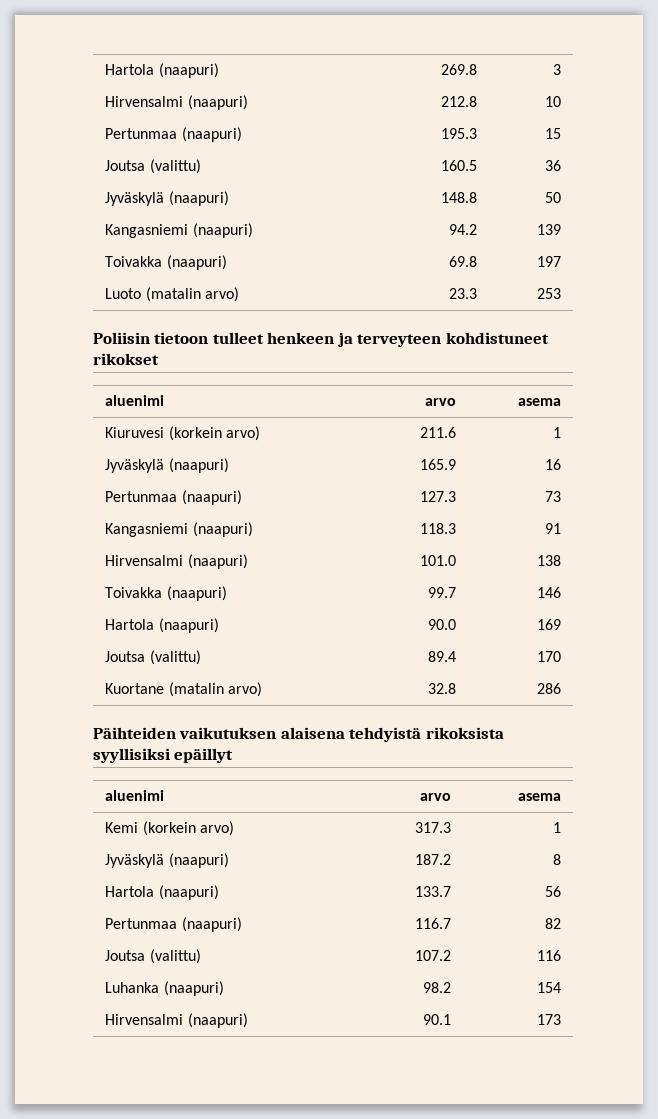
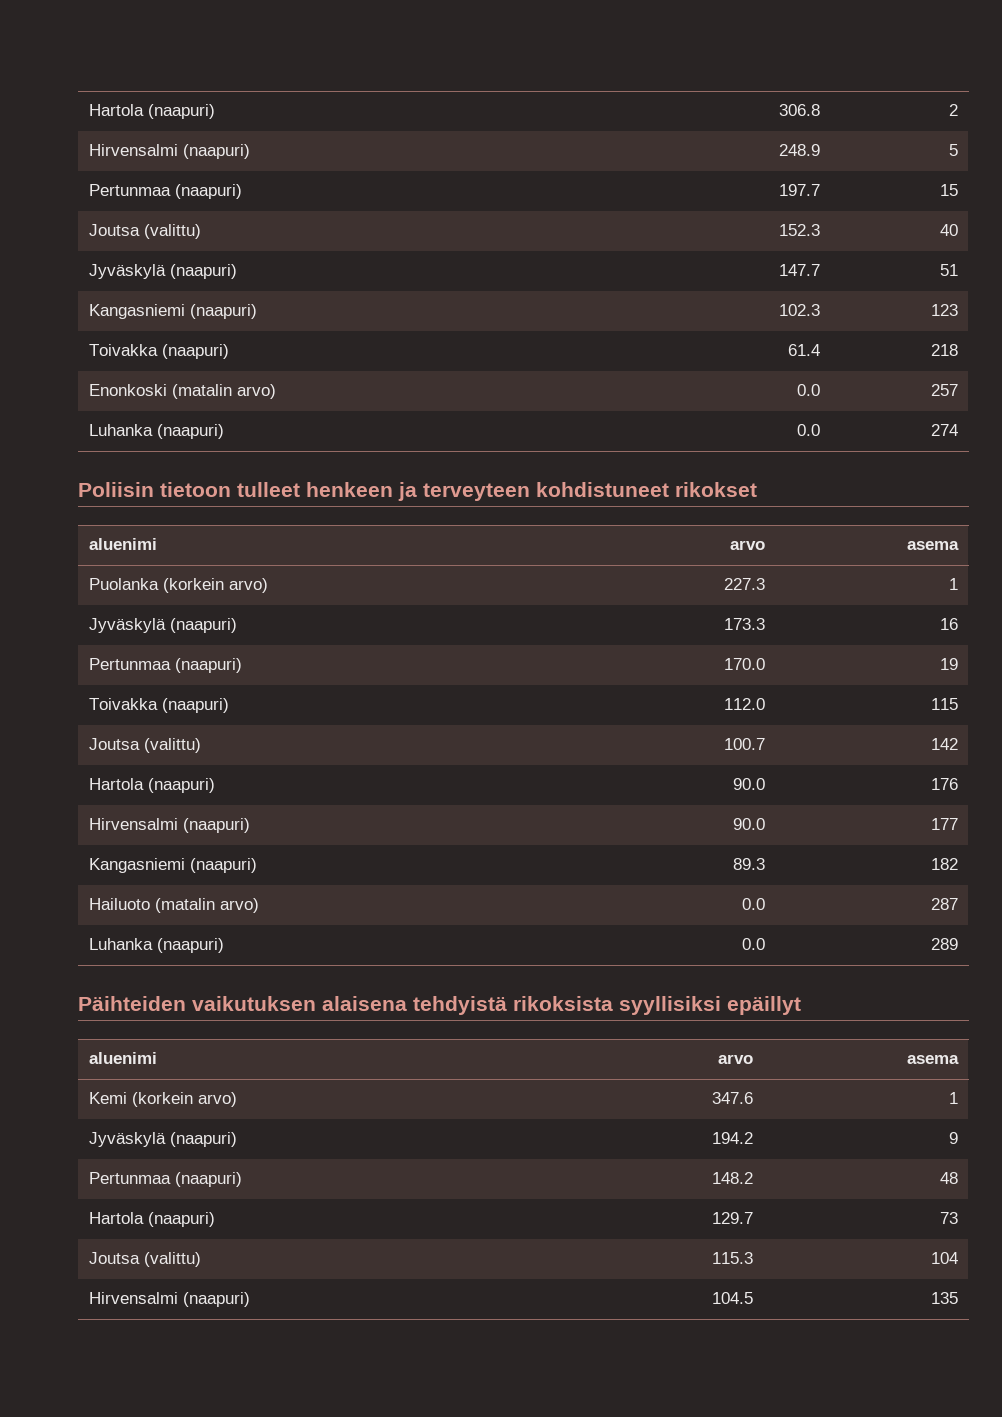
[105,63,219,78] [440,64,477,75] [552,64,561,75] [105,95,248,110] [440,96,477,107] [544,96,561,107] [105,127,242,142] [440,128,477,139] Hartola (naapuri) | 269.8 | 3 // Hirvensalmi (naapuri) | 212.8 | 10 // Pertunmaa (naapuri) | 195.3 -> [89,104,216,119] [778,104,820,116] [948,104,958,116] [89,144,251,159] [778,144,820,156] [948,144,958,156] [89,184,243,199] [778,184,820,196] Hartola (naapuri) | 306.8 | 2 // Hirvensalmi (naapuri) | 248.9 | 5 // Pertunmaa (naapuri) | 197.7
[440,160,477,171] [544,160,561,171] [105,191,229,206] [440,192,477,203] [544,192,561,203] [105,223,253,238] [448,224,477,235] [536,224,561,235] [105,255,227,270] [448,256,477,267] [536,256,561,267] [105,287,239,302] [448,288,477,299] [536,288,561,299] 160.5 | 36 // Jyväskylä (naapuri) | 148.8 | 50 // Kangasniemi (naapuri) | 94.2 | 139 // Toivakka (naapuri) | 69.8 | 197 // Luoto (matalin arvo) | 23.3 | 253 -> [778,224,820,236] [939,224,958,236] [89,264,238,279] [778,264,820,276] [939,264,958,276] [89,304,258,319] [778,304,820,316] [930,304,958,316] [89,344,230,359] [787,344,820,356] [930,344,958,356] [89,384,277,399] [796,384,820,396] [930,384,958,396] [89,424,225,439] [796,424,820,436] [930,424,958,436] 152.3 | 40 // Jyväskylä (naapuri) | 147.7 | 51 // Kangasniemi (naapuri) | 102.3 | 123 // Toivakka (naapuri) | 61.4 | 218 // Enonkoski (matalin arvo) | 0.0 | 257 // Luhanka (naapuri) | 0.0 | 274
[105,426,260,441] [419,427,456,438] [552,427,561,438] [105,458,229,473] [419,459,456,470] Kiuruvesi (korkein arvo) | 211.6 | 1 // Jyväskylä (naapuri) | 165.9 -> [89,578,269,593] [723,578,765,590] [948,578,958,590] [89,618,238,633] [723,618,765,630] Puolanka (korkein arvo) | 227.3 | 1 // Jyväskylä (naapuri) | 173.3
[419,491,456,502] [544,491,561,502] [105,522,253,537] [419,523,456,534] [544,523,561,534] [105,554,248,569] [419,555,456,566] [536,555,561,566] [105,586,227,601] [427,587,456,598] [536,587,561,598] [105,618,219,633] [427,619,456,630] [536,619,561,630] [105,650,201,665] [427,651,456,662] [536,651,561,662] [105,682,262,697] [427,683,456,694] [536,683,561,694] 127.3 | 73 // Kangasniemi (naapuri) | 118.3 | 91 // Hirvensalmi (naapuri) | 101.0 | 138 // Toivakka (naapuri) | 99.7 | 146 // Hartola (naapuri) | 90.0 | 169 // Joutsa (valittu) | 89.4 | 170 // Kuortane (matalin arvo) | 32.8 | 286 -> [723,658,765,670] [939,658,958,670] [89,698,230,713] [723,698,765,710] [930,698,958,710] [89,738,202,753] [723,738,765,750] [930,738,958,750] [89,778,216,793] [732,778,765,790] [930,778,958,790] [89,818,251,833] [732,818,765,830] [930,818,958,830] [89,858,258,873] [732,858,765,870] [930,858,958,870] [89,898,260,913] [741,898,765,910] [930,898,958,910] [89,938,225,953] [741,938,765,950] [930,938,958,950] 170.0 | 19 // Toivakka (naapuri) | 112.0 | 115 // Joutsa (valittu) | 100.7 | 142 // Hartola (naapuri) | 90.0 | 176 // Hirvensalmi (naapuri) | 90.0 | 177 // Kangasniemi (naapuri) | 89.3 | 182 // Hailuoto (matalin arvo) | 0.0 | 287 // Luhanka (naapuri) | 0.0 | 289
[414,822,451,833] [552,822,561,833] [105,853,229,868] [414,854,451,865] [552,854,561,865] [105,885,219,900] [414,886,451,897] [544,886,561,897] [105,917,242,932] [414,918,451,929] [544,918,561,929] [105,949,201,964] [414,950,451,961] [536,950,561,961] [105,981,224,996] [422,982,451,993] [536,982,561,993] [105,1013,248,1028] [422,1014,451,1025] [536,1014,561,1025] 317.3 | 1 // Jyväskylä (naapuri) | 187.2 | 8 // Hartola (naapuri) | 133.7 | 56 // Pertunmaa (naapuri) | 116.7 | 82 // Joutsa (valittu) | 107.2 | 116 // Luhanka (naapuri) | 98.2 | 154 // Hirvensalmi (naapuri) | 90.1 | 173 -> [711,1092,753,1104] [948,1092,958,1104] [89,1132,238,1147] [711,1132,753,1144] [948,1132,958,1144] [89,1172,243,1187] [711,1172,753,1184] [939,1172,958,1184] [89,1212,216,1227] [711,1212,753,1224] [939,1212,958,1224] [89,1252,202,1267] [711,1252,753,1264] [930,1252,958,1264] [89,1292,251,1307] [711,1292,753,1304] [930,1292,958,1304] 347.6 | 1 // Jyväskylä (naapuri) | 194.2 | 9 // Pertunmaa (naapuri) | 148.2 | 48 // Hartola (naapuri) | 129.7 | 73 // Joutsa (valittu) | 115.3 | 104 // Hirvensalmi (naapuri) | 104.5 | 135

